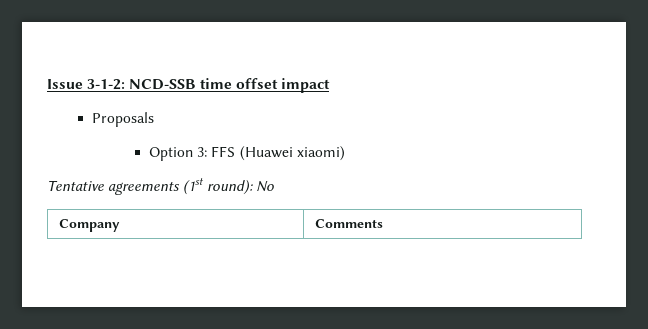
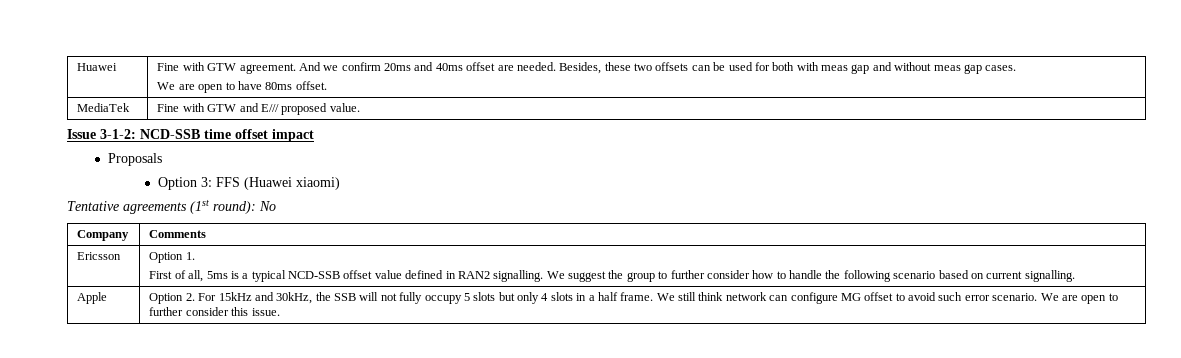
(47, 84) none -> [77,63,118,71] [157,62,1017,74] [157,81,327,93] [77,103,131,112] [157,103,360,115] Huawei | Fine with GTW agreement. And we confirm 20ms and 40ms offset are needed. Besides, these two offsets can be used for both with meas gap and without meas gap cases. // We are open to have 80ms offset. // MediaTek | Fine with GTW and E/// proposed value. //
(384, 223) none -> [77,252,122,260] [149,252,195,263] [149,270,1075,282] [77,292,108,304] [149,292,1118,304] [149,307,280,316] // Ericsson | Option 1. // First of all, 5ms is a typical NCD-SSB offset value defined in RAN2 signalling. We suggest the group to further consider how to handle the following scenario based on current signalling. // Apple | Option 2. For 15kHz and 30kHz, the SSB will not fully occupy 5 slots but only 4 slots in a half frame. We still think network can configure MG offset to avoid such error scenario. We are open to further consider this issue.

